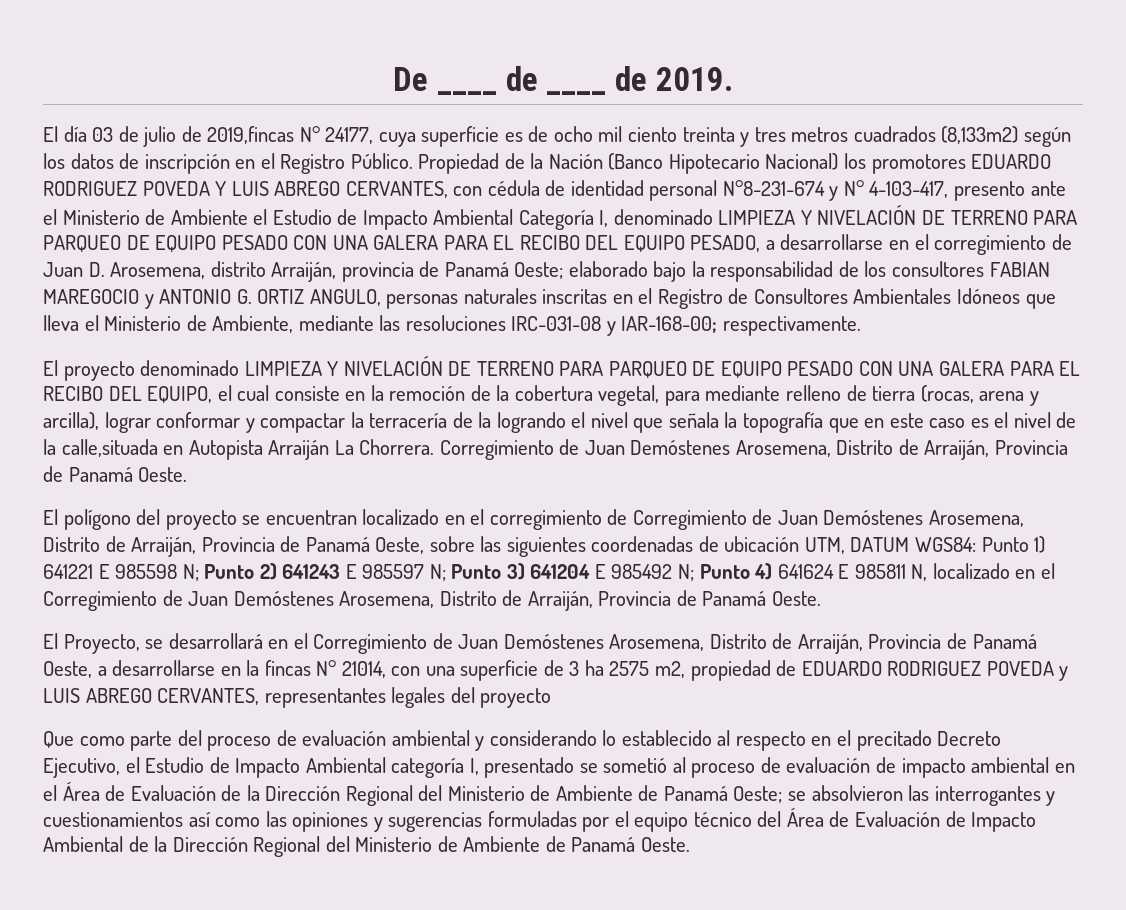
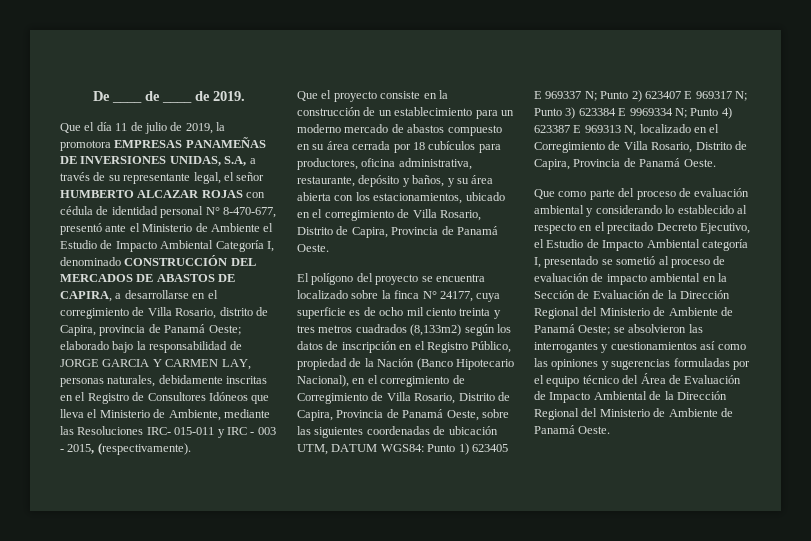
[43,126,295,147] El día 03 de julio de 2019,fincas -> [60,122,225,134] [60,137,266,151] [60,156,256,166] [60,172,265,184] [60,190,266,198] [60,206,276,218] [60,223,274,235] [60,240,274,252] [60,255,256,266] [60,274,236,282] [60,290,218,302] [60,307,268,319] [60,324,241,336] [60,341,242,353] [60,359,251,370] [60,375,268,387] [60,392,270,404] [60,409,270,421] [60,426,276,438] [60,443,191,455] [297,90,448,102] [297,107,514,119] [297,124,502,136] [297,141,501,153] [297,158,472,170] [297,175,494,187] [297,192,505,204] [297,209,481,221] [297,226,498,238] [297,244,329,252] [297,273,485,285] [297,290,420,299] Que el día 11 de julio de 2019, la promotora EMPRESAS PANAMEÑAS DE INVERSIONES UNIDAS, S.A, a través de su representante legal, el señor HUMBERTO ALCAZAR ROJAS con cédula de identidad personal N° 8-470-677, presentó ante el Ministerio de Ambiente el Estudio de Impacto Ambiental Categoría I, denominado CONSTRUCCIÓN DEL MERCADOS DE ABASTOS DE CAPIRA, a desarrollarse en el corregimiento de Villa Rosario, distrito de Capira, provincia de Panamá Oeste; elaborado bajo la responsabilidad de JORGE GARCIA Y CARMEN LAY, personas naturales, debidamente inscritas en el Registro de Consultores Idóneos que lleva el Ministerio de Ambiente, mediante las Resoluciones IRC- 015-011 y IRC - 003 - 2015, (respectivamente). // Que el proyecto consiste en la construcción de un establecimiento para un moderno mercado de abastos compuesto en su área cerrada por 18 cubículos para productores, oficina administrativa, restaurante, depósito y baños, y su área abierta con los estacionamientos, ubicado en el corregimiento de Villa Rosario, Distrito de Capira, Provincia de Panamá Oeste. // El polígono del proyecto se encuentra localizado sobre la finca
[350,153,500,174] Público. Propiedad -> [471,341,512,353] [297,358,347,370] Público, propiedad
[765,153,1052,174] [43,180,1066,201] [43,205,1078,230] [43,234,1072,255] [43,261,1050,282] [43,288,1056,309] [43,315,861,336] [43,356,1081,381] [43,385,1039,406] [43,412,1077,433] [43,439,1069,460] [43,466,188,482] [43,509,440,530] Nacional) los promotores EDUARDO RODRIGUEZ POVEDA Y LUIS ABREGO CERVANTES, con cédula de identidad personal N°8-231-674 y N° 4-103-417, presento ante el Ministerio de Ambiente el Estudio de Impacto Ambiental Categoría I, denominado LIMPIEZA Y NIVELACIÓN DE TERRENO PARA PARQUEO DE EQUIPO PESADO CON UNA GALERA PARA EL RECIBO DEL EQUIPO PESADO, a desarrollarse en el corregimiento de Juan D. Arosemena, distrito Arraiján, provincia de Panamá Oeste; elaborado bajo la responsabilidad de los consultores FABIAN MAREGOCIO y ANTONIO G. ORTIZ ANGULO, personas naturales inscritas en el Registro de Consultores Ambientales Idóneos que lleva el Ministerio de Ambiente, mediante las resoluciones IRC-031-08 y IAR-168-00; respectivamente. // El proyecto denominado LIMPIEZA Y NIVELACIÓN DE TERRENO PARA PARQUEO DE EQUIPO PESADO CON UNA GALERA PARA EL RECIBO DEL EQUIPO, el cual consiste en la remoción de la cobertura vegetal, para mediante relleno de tierra (rocas, arena y arcilla), lograr conformar y compactar la terracería de la logrando el nivel que señala la topografía que en este caso es el nivel de la calle,situada en Autopista Arraiján La Chorrera. Corregimiento de Juan Demóstenes Arosemena, Distrito de Arraiján, Provincia de Panamá Oeste. // El polígono del proyecto se encuentran localizado -> [297,375,349,387] Nacional),
[777,510,1025,527] [43,536,197,557] Juan Demóstenes Arosemena, Distrito de Arraiján, -> [386,392,510,404] [297,410,333,421] Villa Rosario, Distrito de Capira,
[43,563,906,581] 641221 E 985598 N; Punto 2) 641243 E 985597 N; Punto 3) 641204 E 985492 N; Punto 4) 641624 E 985811 -> [471,444,508,452] [534,90,747,102] [534,107,732,119] [534,125,621,133] 623405 E 969337 N; Punto 2) 623407 E 969317 N; Punto 3) 623384 E 9969334 N; Punto 4) 623387 E 969313
[188,590,821,611] [43,633,1037,654] [43,660,1069,681] [43,687,552,708] Juan Demóstenes Arosemena, Distrito de Arraiján, Provincia de Panamá Oeste. // El Proyecto, se desarrollará en el Corregimiento de Juan Demóstenes Arosemena, Distrito de Arraiján, Provincia de Panamá Oeste, a desarrollarse en la fincas N° 21014, con una superficie de 3 ha 2575 m2, propiedad de EDUARDO RODRIGUEZ POVEDA y LUIS ABREGO CERVANTES, representantes legales del proyecto -> [623,141,747,153] [534,158,716,170] Villa Rosario, Distrito de Capira, Provincia de Panamá Oeste.
[43,782,100,801] el Área -> [717,273,727,282] [534,290,575,299] la Sección

